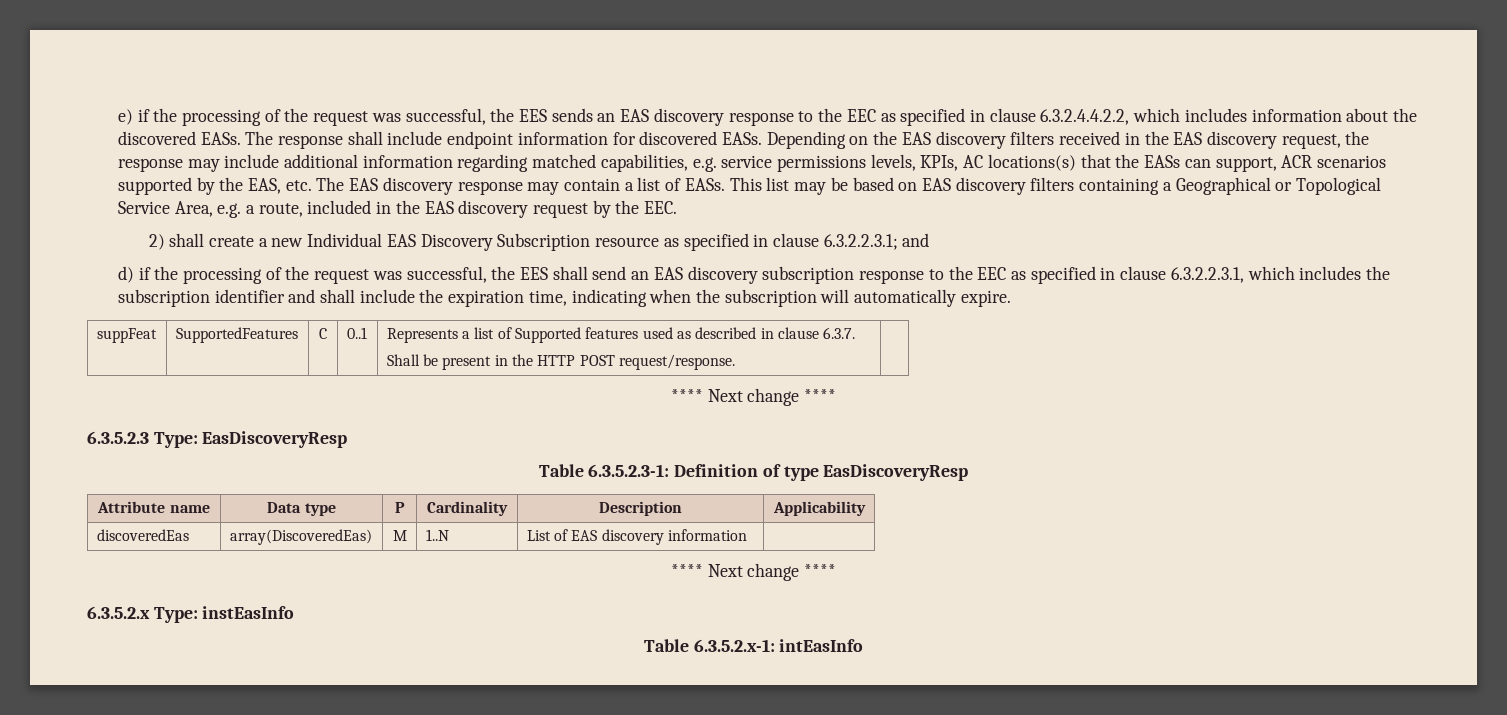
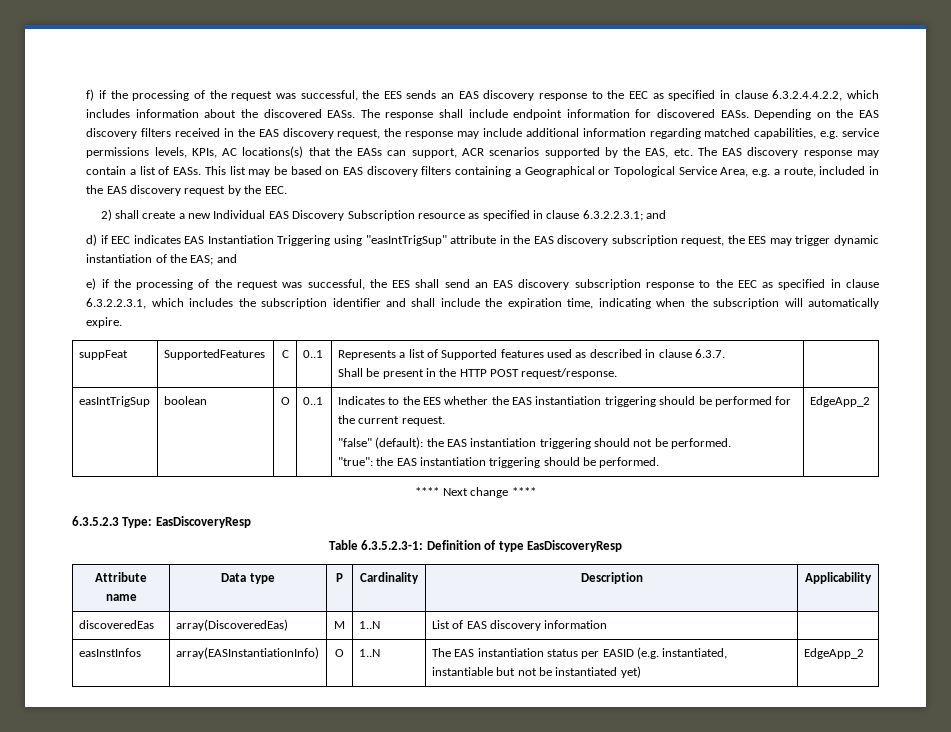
[117,109,133,125] e) -> [86,89,95,101] f)
(151, 273) none -> [111,235,880,246] [86,254,237,265] [86,278,109,290] EEC indicates EAS Instantiation Triggering using "easIntTrigSup" attribute in the EAS discovery subscription request, the EES may trigger dynamic instantiation of the EAS; and // e) if
(735, 362) none -> [78,396,150,407] [163,396,207,405] [280,397,290,405] [302,397,323,405] [337,396,792,407] [337,415,445,426] [337,437,732,449] [337,457,660,468] [809,396,870,407] // easIntTrigSup | boolean | O | 0..1 | Indicates to the EES whether the EAS instantiation triggering should be performed for the current request. // "false" (default): the EAS instantiation triggering should not be performed. // "true": the EAS instantiation triggering should be performed. | EdgeApp_2
[670,563,837,581] [87,606,295,623] [643,639,864,652] // **** Next change **** // 6.3.5.2.x Type: instEasInfo // Table 6.3.5.2.x-1: intEasInfo -> [78,648,141,657] [175,647,319,659] [335,649,344,657] [358,649,380,657] [431,647,728,659] [431,666,641,678] [803,648,864,659] // easInstInfos | array(EASInstantiationInfo) | O | 1..N | The EAS instantiation status per EASID (e.g. instantiated, instantiable but not be instantiated yet) | EdgeApp_2

